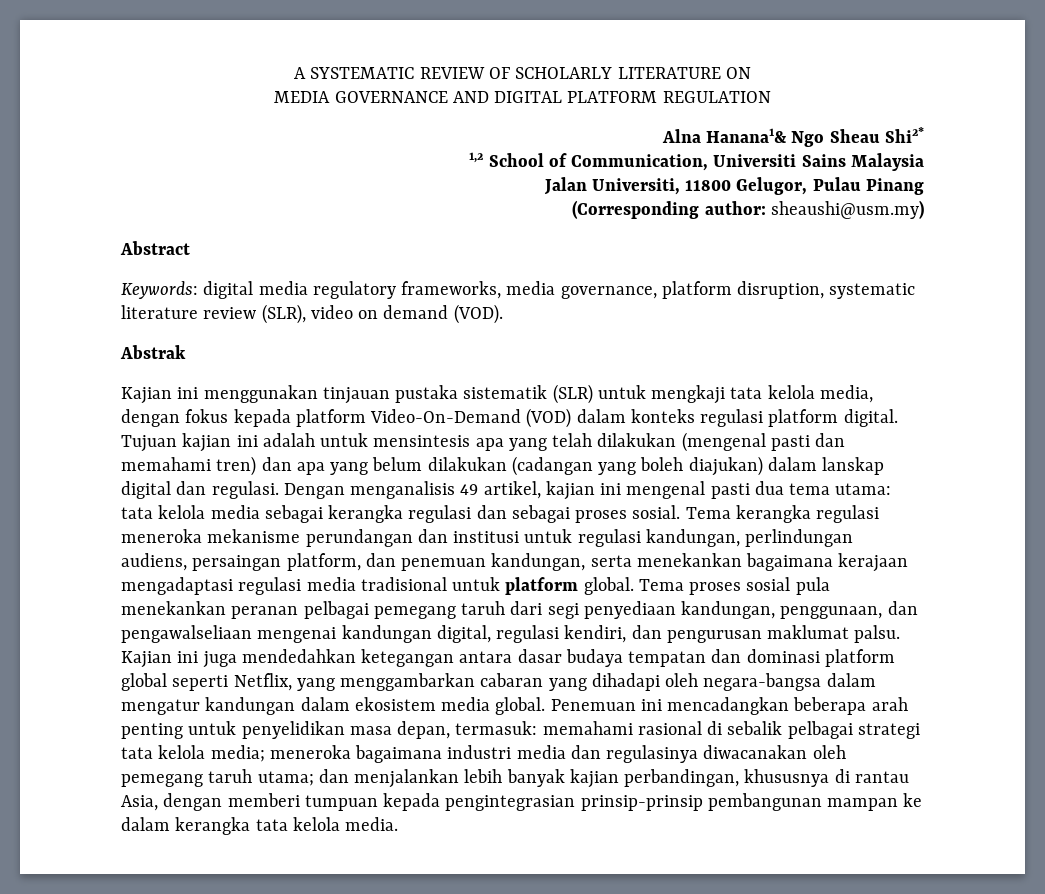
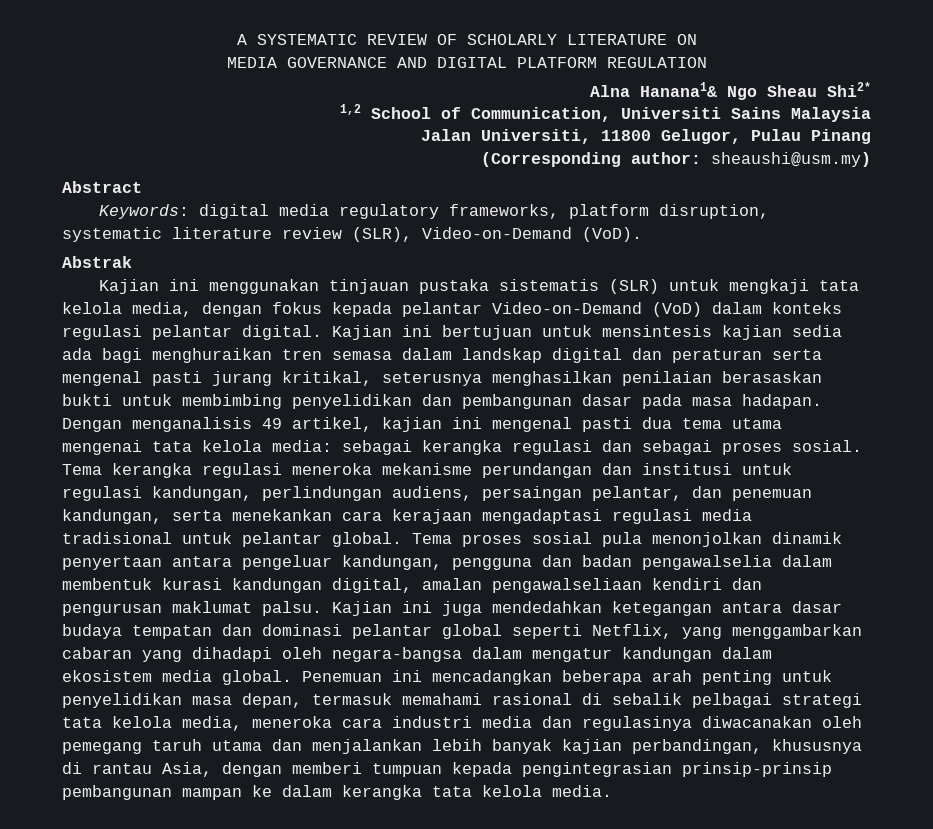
[506,281,657,299] media governance, -> (560, 211) none
[310,304,503,324] video on demand (VOD). -> [422,227,642,242] Video-on-Demand (VoD).
[463,385,548,399] sistematik -> [499,279,600,291] sistematis
[295,408,898,428] [121,432,846,452] [121,456,885,476] [121,481,279,499] platform Video-On-Demand (VOD) dalam konteks regulasi platform digital. Tujuan kajian ini adalah untuk mensintesis apa yang telah dilakukan (mengenal pasti dan memahami tren) dan apa yang belum dilakukan (cadangan yang boleh diajukan) dalam lanskap digital dan regulasi. -> [402,302,842,317] [62,325,842,340] [62,348,822,363] [62,371,822,386] [62,394,822,409] pelantar Video-on-Demand (VoD) dalam konteks regulasi pelantar digital. Kajian ini bertujuan untuk mensintesis kajian sedia ada bagi menghuraikan tren semasa dalam landskap digital dan peraturan serta mengenal pasti jurang kritikal, seterusnya menghasilkan penilaian berasaskan bukti untuk membimbing penyelidikan dan pembangunan dasar pada masa hadapan.
[835,483,892,495] [121,505,260,519] utama: tata kelola media -> [732,418,782,429] [62,440,332,455] utama mengenai tata kelola media:
[286,553,361,571] platform, -> [592,486,682,501] pelantar,
[746,553,834,571] bagaimana -> [342,511,382,521] cara
[505,577,579,595] platform -> [242,532,322,547] pelantar
[121,601,918,619] [121,625,627,643] menekankan peranan pelbagai pemegang taruh dari segi penyediaan kandungan, penggunaan, dan pengawalseliaan mengenai kandungan digital, regulasi kendiri, -> [652,532,842,547] [62,555,832,570] [62,578,722,593] menonjolkan dinamik penyertaan antara pengeluar kandungan, pengguna dan badan pengawalselia dalam membentuk kurasi kandungan digital, amalan pengawalseliaan kendiri
[824,649,895,667] platform -> [352,624,432,639] pelantar
[455,721,538,735] termasuk: -> [312,693,392,705] termasuk
[210,745,443,763] media; meneroka bagaimana -> [182,716,382,731] media, meneroka cara
[257,771,314,786] utama; -> [212,740,262,751] utama

